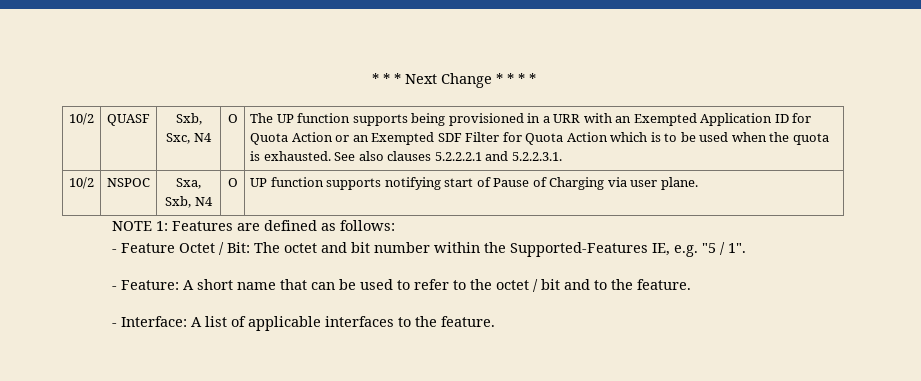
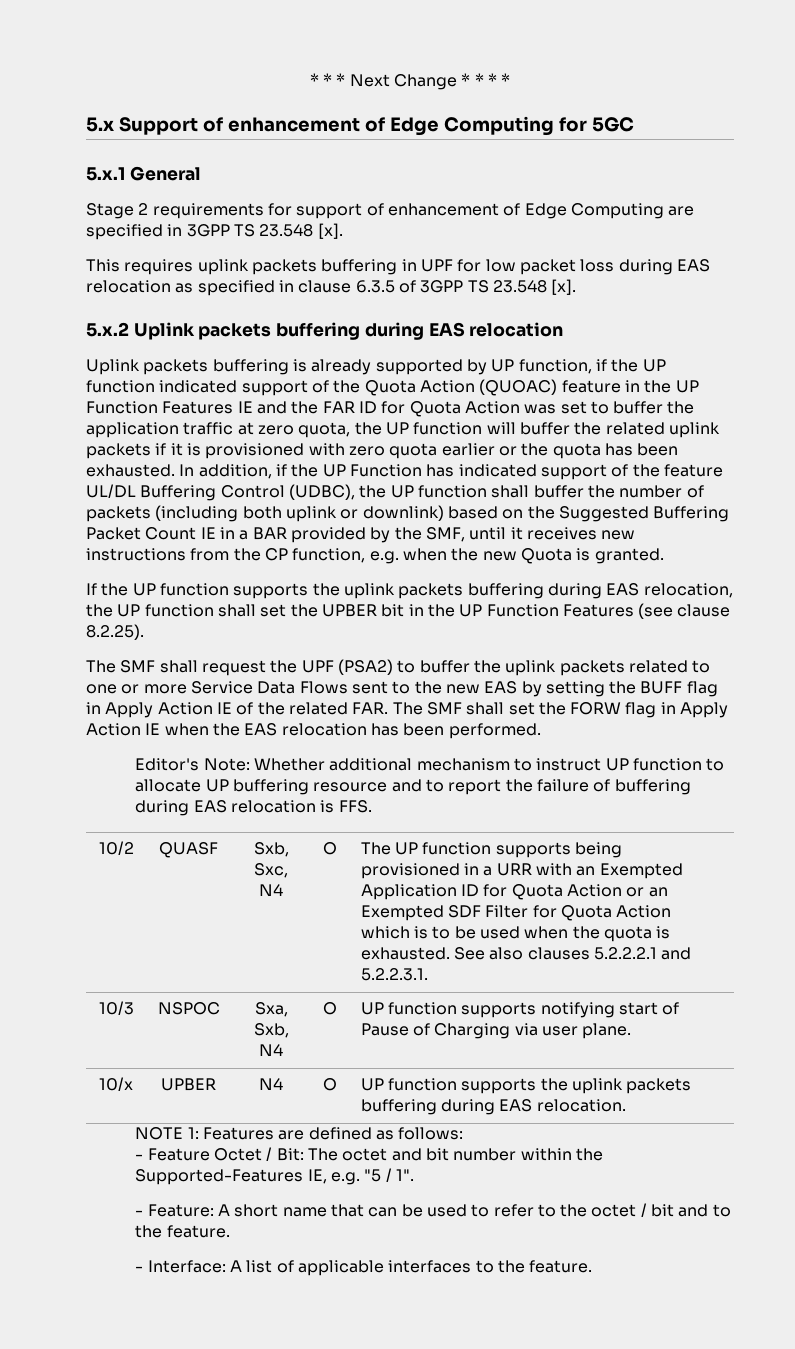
(536, 78) none -> [86,116,634,136] [86,166,201,181] [86,203,695,219] [86,223,343,240] [86,259,710,275] [86,279,577,296] [86,322,564,340] [86,359,666,375] [86,379,699,396] [86,401,695,417] [86,422,720,438] [86,443,679,459] [86,464,723,480] [86,484,704,501] [86,505,730,522] [86,527,636,543] [86,548,664,564] [86,583,733,599] [86,603,731,619] [86,624,144,640] [86,659,711,676] [86,681,718,697] [86,702,729,718] [86,723,541,739] [135,758,725,771] [135,779,691,795] [135,800,372,816] // 5.x Support of enhancement of Edge Computing for 5GC // 5.x.1 General // Stage 2 requirements for support of enhancement of Edge Computing are specified in 3GPP TS 23.548 [x]. // This requires uplink packets buffering in UPF for low packet loss during EAS relocation as specified in clause 6.3.5 of 3GPP TS 23.548 [x]. // 5.x.2 Uplink packets buffering during EAS relocation // Uplink packets buffering is already supported by UP function, if the UP function indicated support of the Quota Action (QUOAC) feature in the UP Function Features IE and the FAR ID for Quota Action was set to buffer the application traffic at zero quota, the UP function will buffer the related uplink packets if it is provisioned with zero quota earlier or the quota has been exhausted. In addition, if the UP Function has indicated support of the feature UL/DL Buffering Control (UDBC), the UP function shall buffer the number of packets (including both uplink or downlink) based on the Suggested Buffering Packet Count IE in a BAR provided by the SMF, until it receives new instructions from the CP function, e.g. when the new Quota is granted. // If the UP function supports the uplink packets buffering during EAS relocation, the UP function shall set the UPBER bit in the UP Function Features (see clause 8.2.25). // The SMF shall request the UPF (PSA2) to buffer the uplink packets related to one or more Service Data Flows sent to the new EAS by setting the BUFF flag in Apply Action IE of the related FAR. The SMF shall set the FORW flag in Apply Action IE when the EAS relocation has been performed. // Editor's Note: Whether additional mechanism to instruct UP function to allocate UP buffering resource and to report the failure of buffering during EAS relocation is FFS.
[69,177,94,189] 10/2 -> [98,1001,134,1015] 10/3
(698, 183) none -> [99,1077,133,1091] [161,1078,216,1091] [259,1078,283,1090] [323,1078,337,1091] [360,1078,692,1094] [360,1099,626,1115] // 10/x | UPBER | N4 | O | UP function supports the uplink packets buffering during EAS relocation.

